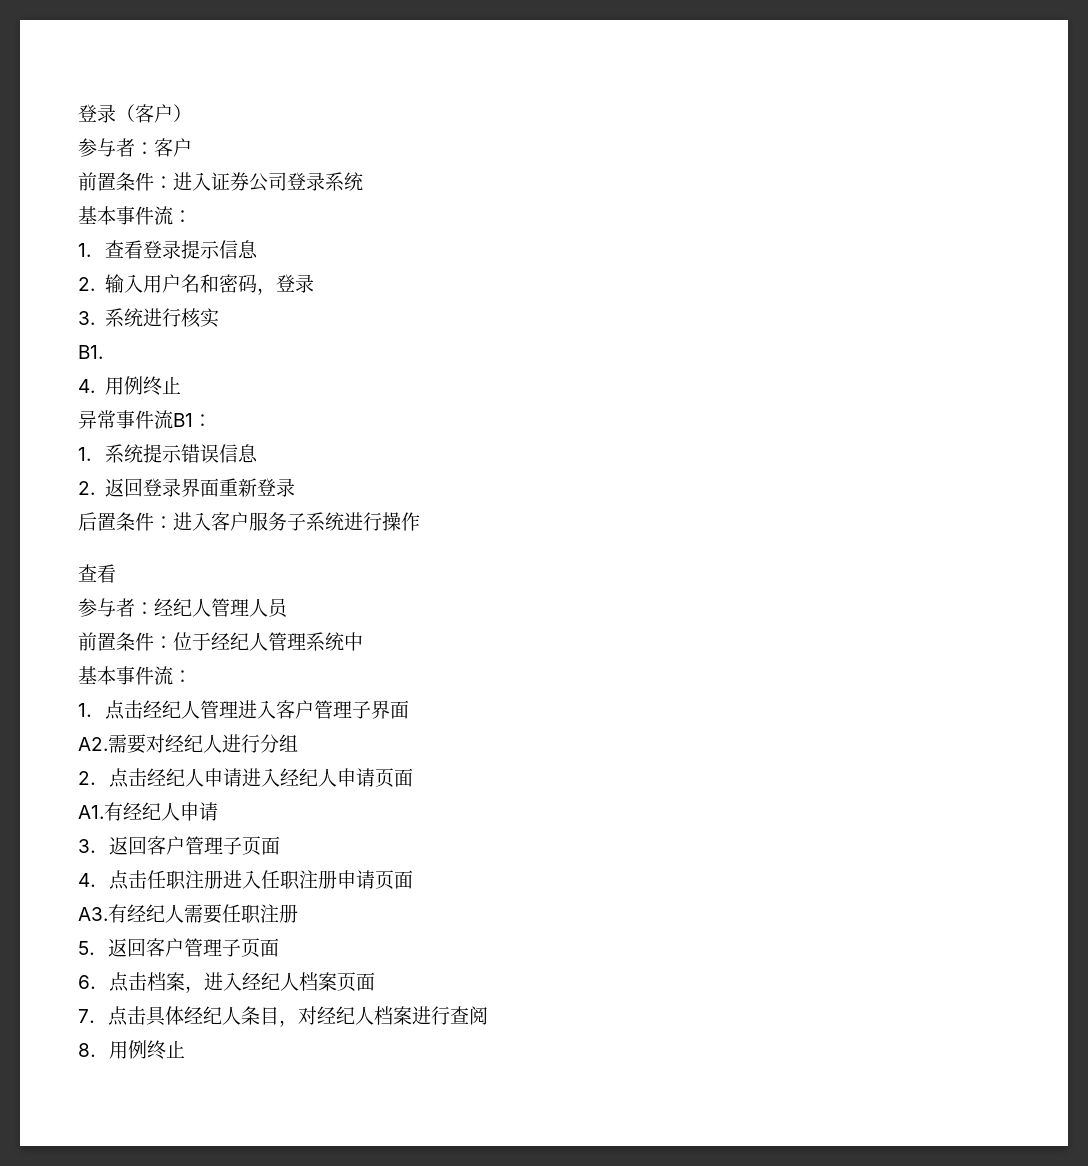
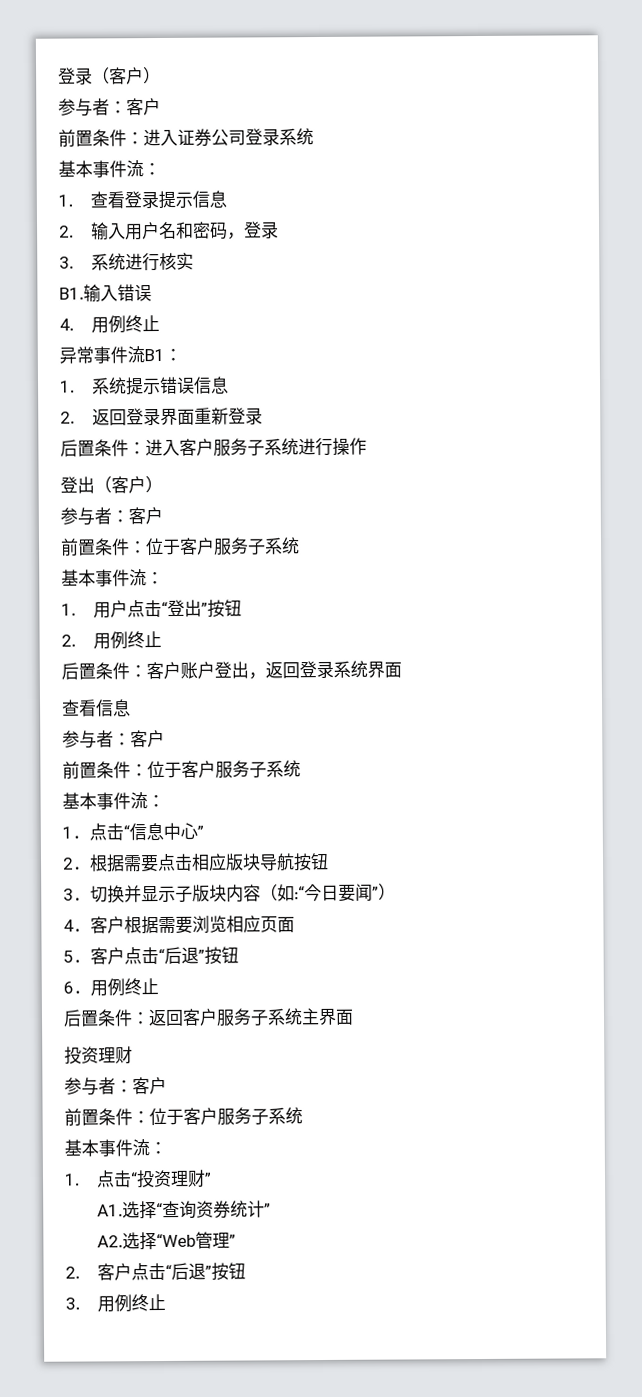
(103, 352) none -> [83,284,152,303] 输入错误
[78,564,116,583] [78,598,289,618] [78,632,363,651] 查看 // 参与者：经纪人管理人员 // 前置条件：位于经纪人管理系统中 -> [60,475,163,494] [60,506,163,526] [60,537,300,557] [61,569,164,587] [61,599,243,619] [61,630,163,650] [61,660,402,680] [62,699,131,717] [62,729,165,749] [62,760,301,780] 登出（客户） // 参与者：客户 // 前置条件：位于客户服务子系统 // 基本事件流： // 1.用户点击“登出”按钮 // 2.用例终止 // 后置条件：客户账户登出，返回登录系统界面 // 查看信息 // 参与者：客户 // 前置条件：位于客户服务子系统
[143,700,409,719] [78,734,298,754] [78,768,413,788] [78,802,218,821] [78,836,280,856] [78,870,413,890] [78,904,298,924] [78,938,279,958] [78,972,375,993] [78,1006,488,1027] [78,1043,109,1057] 经纪人管理进入客户管理子界面 // A2.需要对经纪人进行分组 // 2．点击经纪人申请进入经纪人申请页面 // A1.有经纪人申请 // 3．返回客户管理子页面 // 4．点击任职注册进入任职注册申请页面 // A3.有经纪人需要任职注册 // 5．返回客户管理子页面 // 6．点击档案，进入经纪人档案页面 // 7．点击具体经纪人条目，对经纪人档案进行查阅 // 8． -> [123,822,204,841] [62,852,329,873] [63,883,396,904] [63,915,295,935] [63,946,239,965] [63,978,159,997] [63,1007,354,1027] [64,1046,133,1065] [64,1076,167,1096] [64,1107,303,1127] [64,1139,167,1157] [64,1169,213,1189] [97,1200,272,1220] [97,1231,237,1251] [65,1262,247,1281] [65,1297,80,1310] “信息中心” // 2．根据需要点击相应版块导航按钮 // 3．切换并显示子版块内容（如:“今日要闻”） // 4．客户根据需要浏览相应页面 // 5．客户点击“后退”按钮 // 6．用例终止 // 后置条件：返回客户服务子系统主界面 // 投资理财 // 参与者：客户 // 前置条件：位于客户服务子系统 // 基本事件流： // 1.点击“投资理财” // A1.选择“查询资券统计” // A2.选择“Web管理” // 2.客户点击“后退”按钮 // 3.

